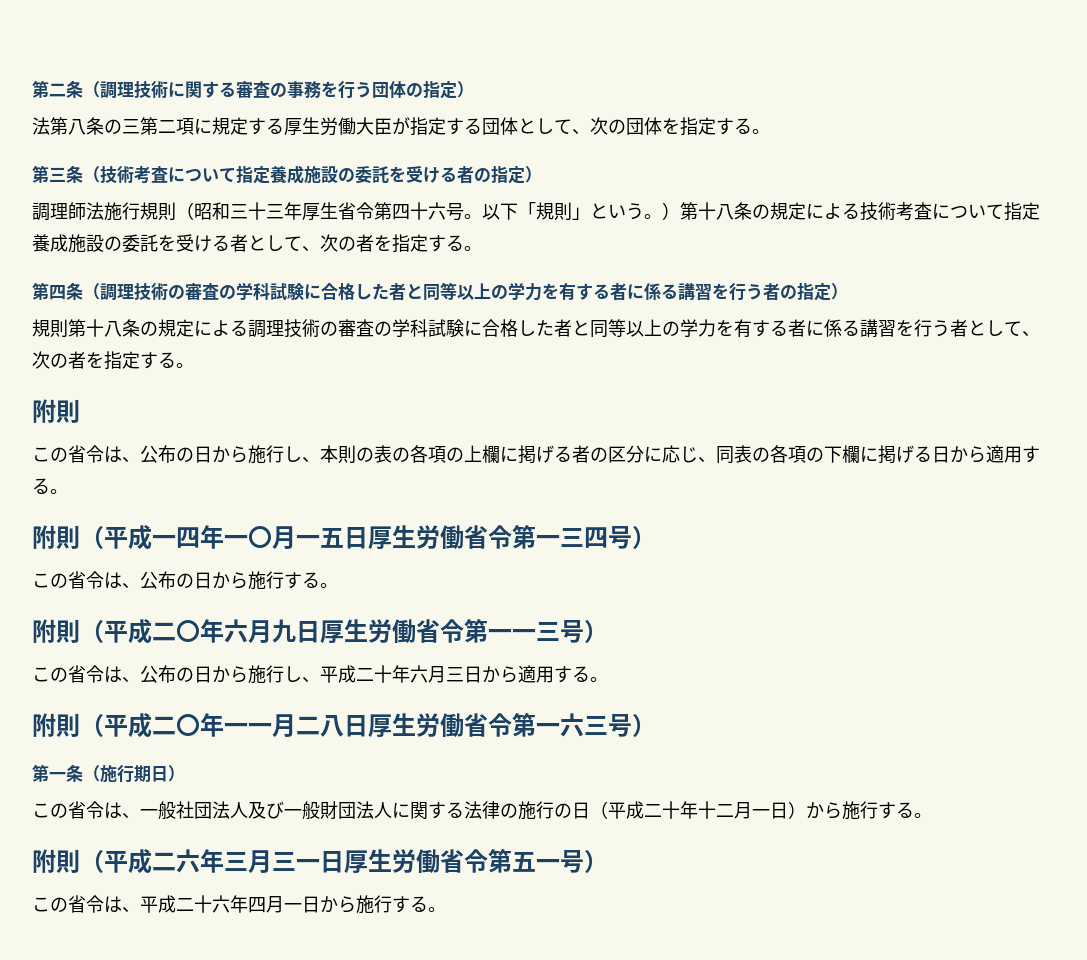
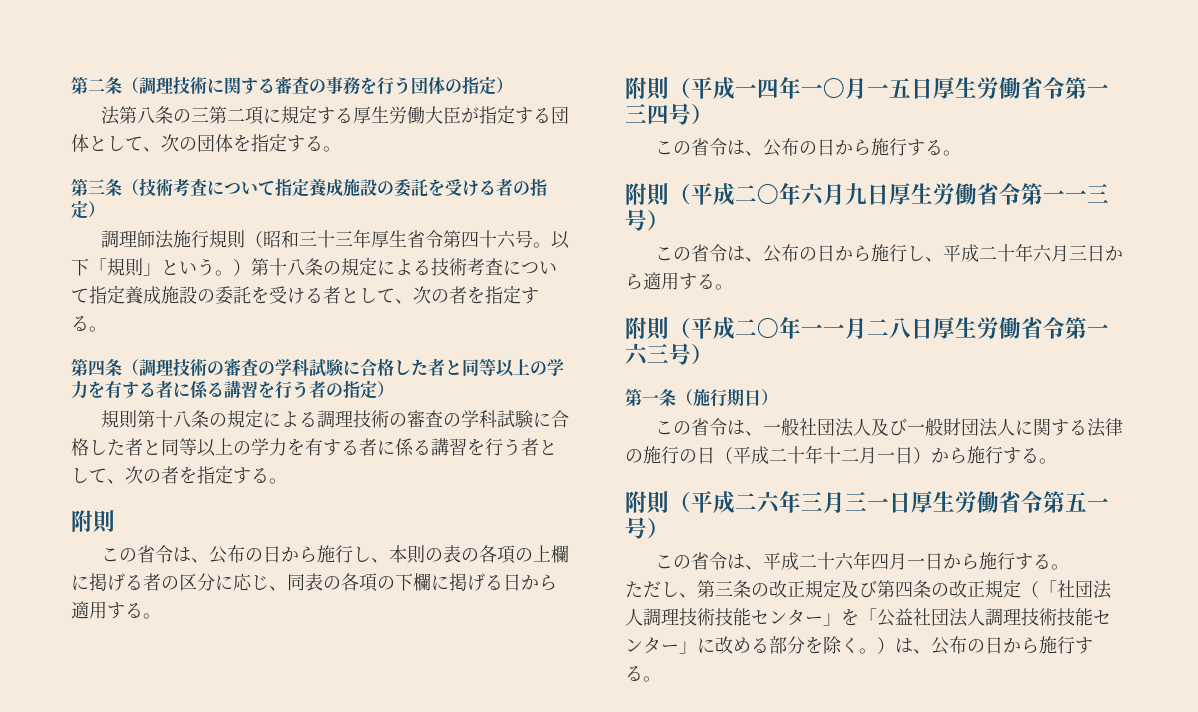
(446, 909) none -> [625,579,1112,599] [625,608,1111,627] [625,636,1093,655] [625,666,661,682] // ただし、第三条の改正規定及び第四条の改正規定（「社団法人調理技術技能センター」を「公益社団法人調理技術技能センター」に改める部分を除く。）は、公布の日から施行する。

